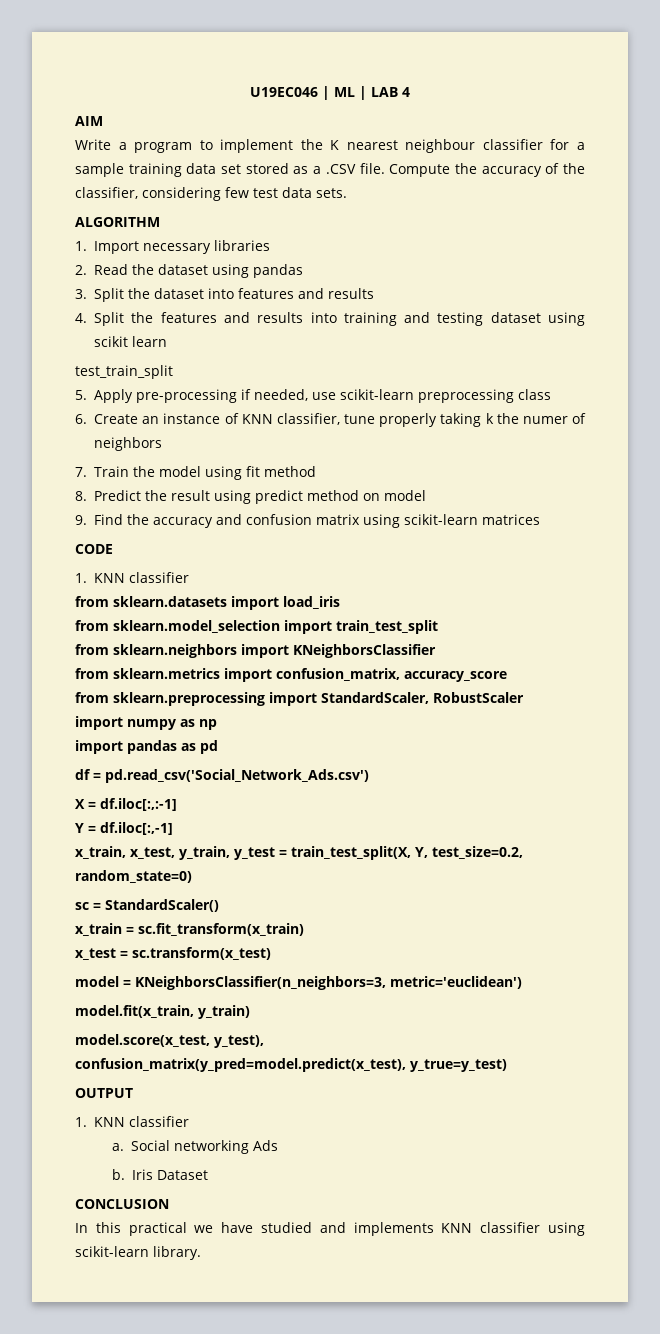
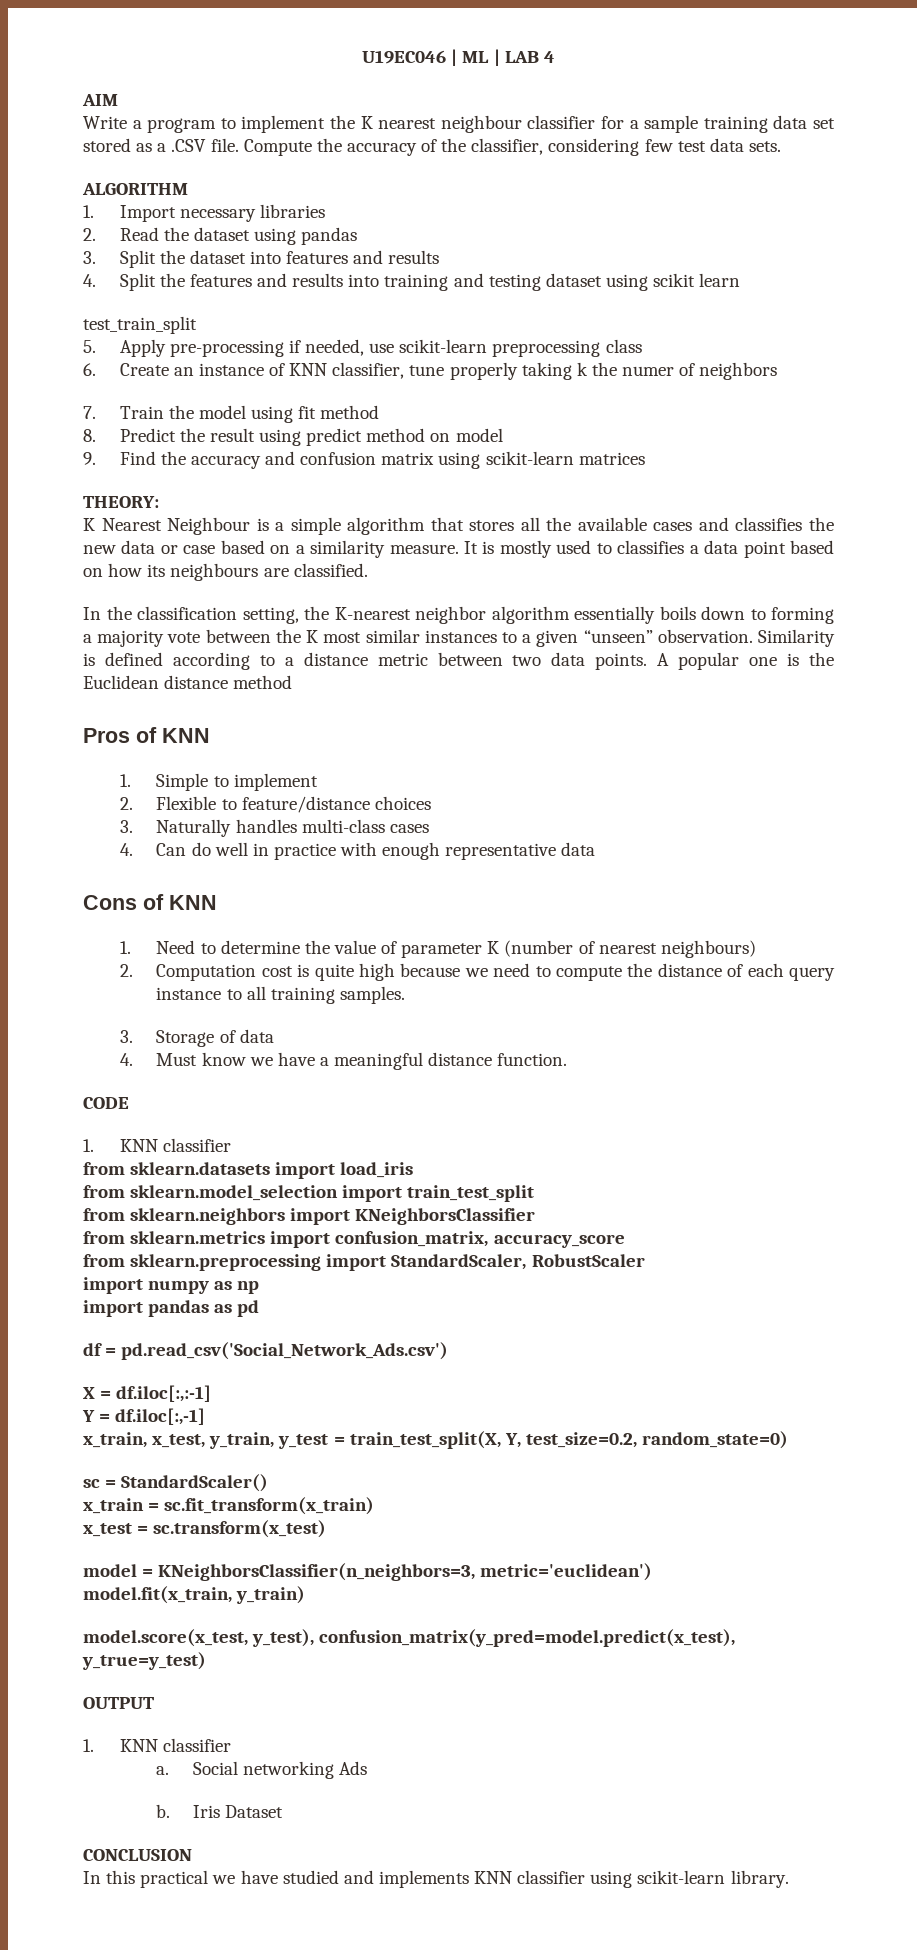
(540, 519) none -> [83,496,159,508] [83,517,834,535] [83,540,835,558] [83,563,368,581] [83,606,834,624] [83,629,835,647] [83,652,834,670] [83,675,293,689] [83,727,210,743] [119,773,318,791] [119,796,431,813] [119,819,429,837] [119,842,596,860] [83,894,217,910] [119,940,756,958] [119,963,835,981] [156,986,405,1004] [119,1029,274,1047] [119,1052,568,1070] // THEORY: // K Nearest Neighbour is a simple algorithm that stores all the available cases and classifies the new data or case based on a similarity measure. It is mostly used to classifies a data point based on how its neighbours are classified. // In the classification setting, the K-nearest neighbor algorithm essentially boils down to forming a majority vote between the K most similar instances to a given “unseen” observation. Similarity is defined according to a distance metric between two data points. A popular one is the Euclidean distance method // Pros of KNN // 1. Simple to implement // 2. Flexible to feature/distance choices // 3. Naturally handles multi-class cases // 4. Can do well in practice with enough representative data // Cons of KNN // 1. Need to determine the value of parameter K (number of nearest neighbours) // 2. Computation cost is quite high because we need to compute the distance of each query instance to all training samples. // 3. Storage of data // 4. Must know we have a meaningful distance function.

